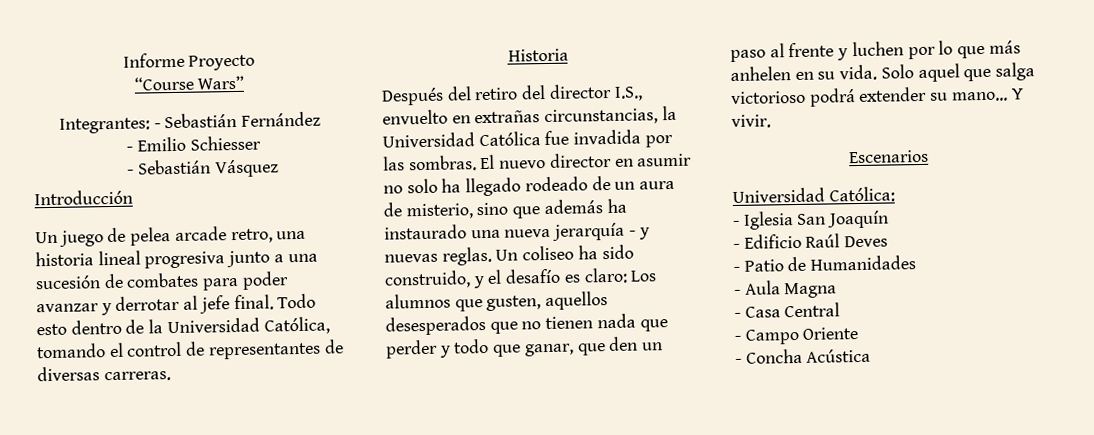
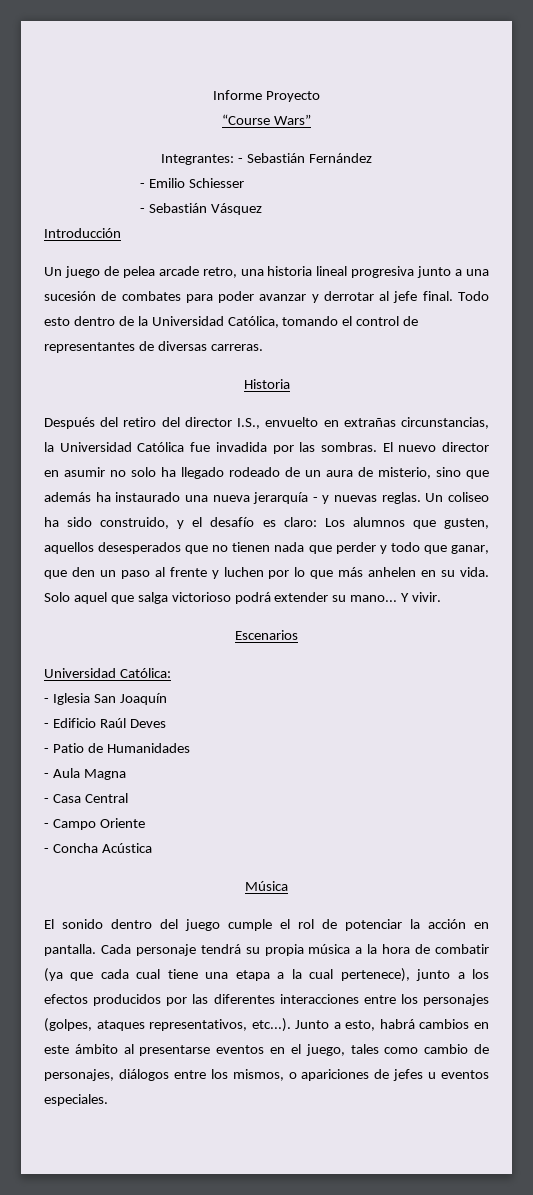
(872, 355) none -> [245,881,288,891] [44,919,489,931] [44,944,490,956] [44,968,489,982] [44,994,489,1006] [44,1018,489,1032] [44,1044,489,1056] [44,1069,489,1081] [44,1094,108,1106] // Música // El sonido dentro del juego cumple el rol de potenciar la acción en pantalla. Cada personaje tendrá su propia música a la hora de combatir (ya que cada cual tiene una etapa a la cual pertenece), junto a los efectos producidos por las diferentes interacciones entre los personajes (golpes, ataques representativos, etc...). Junto a esto, habrá cambios en este ámbito al presentarse eventos en el juego, tales como cambio de personajes, diálogos entre los mismos, o apariciones de jefes u eventos especiales.

